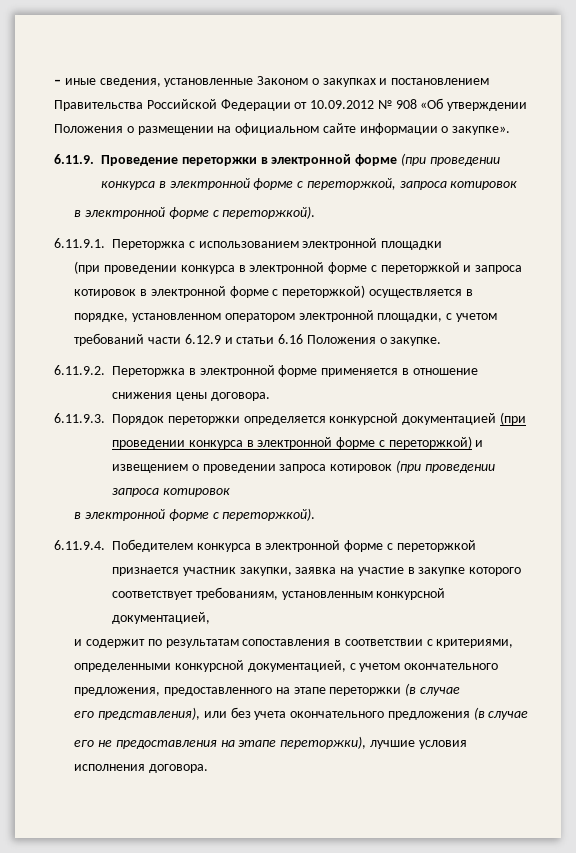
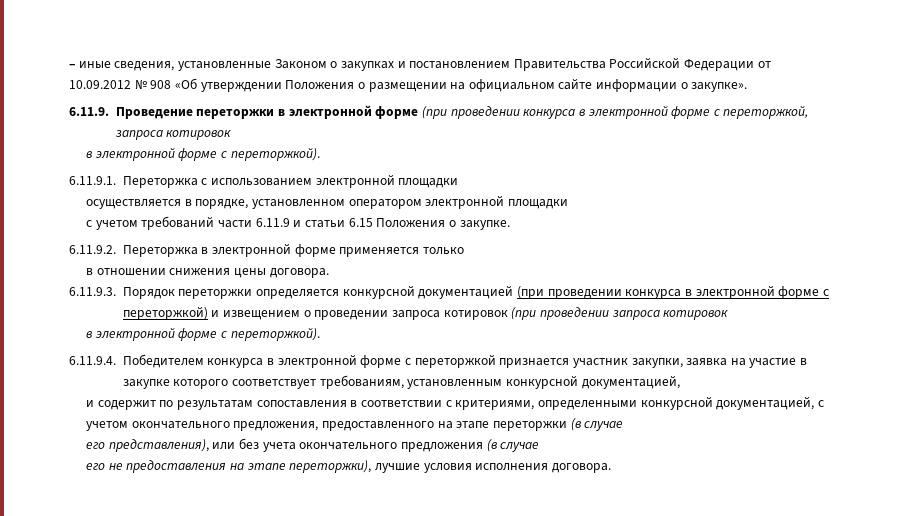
[74,261,523,274] [74,285,366,298] (при проведении конкурса в электронной форме с переторжкой и запроса котировок в электронной форме с переторжкой) -> (459, 183) none
[377,313,443,322] площадки, -> [507,199,568,209] площадки //
[184,334,221,344] 6.12.9 -> [255,218,290,227] 6.11.9
[278,334,304,344] 6.16 -> [348,218,373,227] 6.15
[401,368,478,375] в отношение -> [422,247,464,255] [86,268,166,275] только // в отношении

